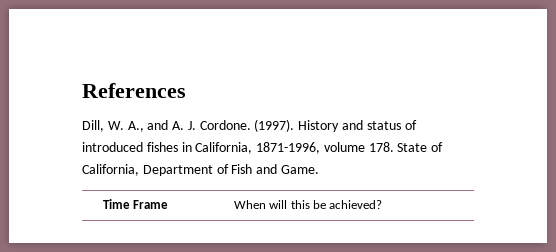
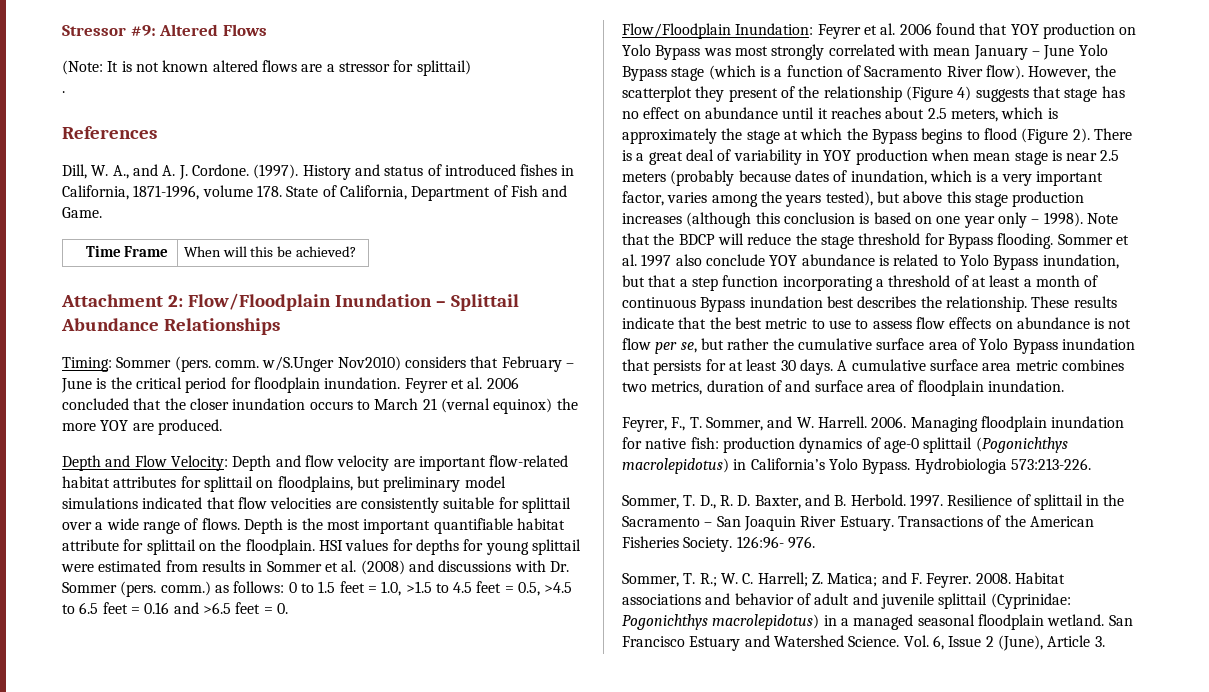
(82, 90) none -> [62,24,267,36] [62,60,471,76] [62,91,65,93] Stressor #9: Altered Flows // (Note: It is not known altered flows are a stressor for splittail) // . //
(383, 204) none -> [61,293,519,311] [61,318,280,335] [62,356,574,372] [61,377,519,393] [62,398,578,414] [62,419,222,435] [62,455,569,471] [62,476,506,492] [62,497,571,513] [62,518,565,534] [62,539,581,555] [61,560,569,575] [62,581,573,597] [62,602,288,614] [622,23,1137,39] [622,44,1108,60] [622,65,1116,81] [622,86,1125,102] [622,107,1058,122] [622,128,1132,144] [622,149,1120,165] [622,170,1104,186] [622,191,1085,207] [622,212,1118,228] [622,233,1129,249] [622,254,1119,270] [622,275,1099,291] [622,296,1117,312] [622,317,1132,329] [622,338,1135,354] [622,359,1124,375] [622,380,1064,396] [622,416,1125,432] [622,437,1068,453] [622,458,1091,474] [622,494,1125,510] [622,515,1094,531] [622,536,815,552] [622,572,1065,588] [622,593,1071,609] [622,614,1133,630] [622,635,1105,651] // Attachment 2: Flow/Floodplain Inundation – Splittail Abundance Relationships // Timing: Sommer (pers. comm. w/S.Unger Nov2010) considers that February – June is the critical period for floodplain inundation. Feyrer et al. 2006 concluded that the closer inundation occurs to March 21 (vernal equinox) the more YOY are produced. // Depth and Flow Velocity: Depth and flow velocity are important flow-related habitat attributes for splittail on floodplains, but preliminary model simulations indicated that flow velocities are consistently suitable for splittail over a wide range of flows. Depth is the most important quantifiable habitat attribute for splittail on the floodplain. HSI values for depths for young splittail were estimated from results in Sommer et al. (2008) and discussions with Dr. Sommer (pers. comm.) as follows: 0 to 1.5 feet = 1.0, >1.5 to 4.5 feet = 0.5, >4.5 to 6.5 feet = 0.16 and >6.5 feet = 0. // Flow/Floodplain Inundation: Feyrer et al. 2006 found that YOY production on Yolo Bypass was most strongly correlated with mean January – June Yolo Bypass stage (which is a function of Sacramento River flow). However, the scatterplot they present of the relationship (Figure 4) suggests that stage has no effect on abundance until it reaches about 2.5 meters, which is approximately the stage at which the Bypass begins to flood (Figure 2). There is a great deal of variability in YOY production when mean stage is near 2.5 meters (probably because dates of inundation, which is a very important factor, varies among the years tested), but above this stage production increases (although this conclusion is based on one year only – 1998). Note that the BDCP will reduce the stage threshold for Bypass flooding. Sommer et al. 1997 also conclude YOY abundance is related to Yolo Bypass inundation, but that a step function incorporating a threshold of at least a month of continuous Bypass inundation best describes the relationship. These results indicate that the best metric to use to assess flow effects on abundance is not flow per se, but rather the cumulative surface area of Yolo Bypass inundation that persists for at least 30 days. A cumulative surface area metric combines two metrics, duration of and surface area of floodplain inundation. // Feyrer, F., T. Sommer, and W. Harrell. 2006. Managing floodplain inundation for native fish: production dynamics of age-0 splittail (Pogonichthys macrolepidotus) in California’s Yolo Bypass. Hydrobiologia 573:213-226. // Sommer, T. D., R. D. Baxter, and B. Herbold. 1997. Resilience of splittail in the Sacramento – San Joaquin River Estuary. Transactions of the American Fisheries Society. 126:96- 976. // Sommer, T. R.; W. C. Harrell; Z. Matica; and F. Feyrer. 2008. Habitat associations and behavior of adult and juvenile splittail (Cyprinidae: Pogonichthys macrolepidotus) in a managed seasonal floodplain wetland. San Francisco Estuary and Watershed Science. Vol. 6, Issue 2 (June), Article 3.

